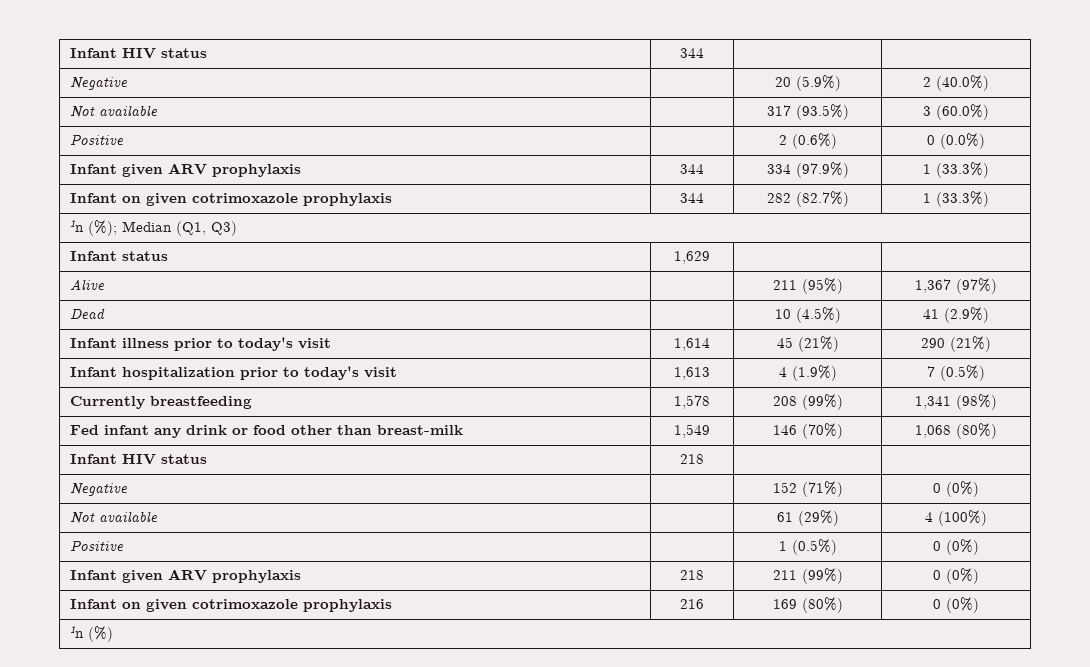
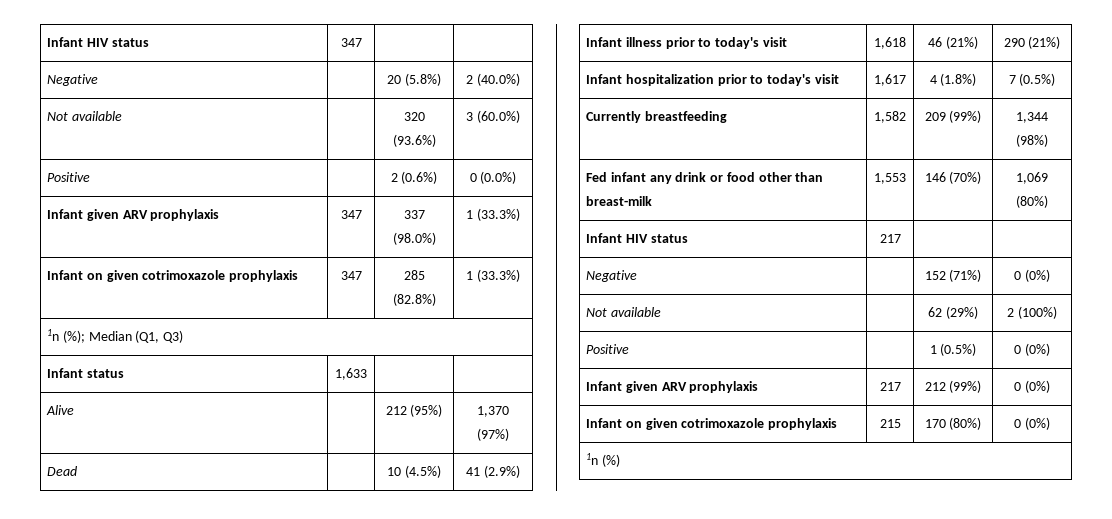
[69,48,207,59] [680,48,704,58] Infant HIV status | 344 -> [46,37,149,47] [340,38,362,47] Infant HIV status | 347
[795,75,841,91] (5.9%) -> [404,73,441,86] (5.8%)
[766,104,849,120] 317 (93.5%) -> [403,112,425,121] [392,134,436,147] 320 (93.6%)
[680,164,704,174] [766,162,849,178] 344 | 334 (97.9%) -> [340,210,362,219] [403,210,425,219] [392,232,436,245] 347 | 337 (98.0%)
[680,193,704,203] [766,191,849,207] 344 | 282 (82.7%) -> [340,271,362,280] [403,270,425,280] [392,293,436,306] 347 | 285 (82.8%)
[674,251,710,264] 1,629 -> [335,368,367,380] 1,633
[772,280,797,290] 211 -> [385,406,407,415] 212
[915,279,951,293] 1,367 -> [477,406,509,417] 1,370
[674,338,710,351] [776,337,793,348] 1,614 | 45 -> [874,37,906,49] [928,37,943,47] 1,618 | 46
[674,367,710,380] [778,365,837,381] 1,613 | 4 (1.9%) -> [874,74,906,86] [929,73,977,86] 1,617 | 4 (1.8%)
[674,395,710,409] [772,394,843,410] [915,396,951,409] 1,578 | 208 (99%) | 1,341 -> [874,111,906,123] [924,110,982,123] [1016,112,1048,123] 1,582 | 209 (99%) | 1,344
[674,424,710,438] 1,549 -> [874,173,906,184] 1,553
[915,425,951,438] 1,068 -> [1016,172,1048,184] 1,069
[680,454,704,464] 218 -> [879,234,901,243] 217
[776,512,793,522] 61 -> [928,307,943,317] 62
[925,512,933,522] 4 -> [1007,308,1015,317] 2
[680,570,704,580] [772,570,797,580] 218 | 211 -> [879,382,901,391] [924,382,946,391] 217 | 212
[680,599,704,609] [772,599,797,609] 216 | 169 -> [879,419,901,428] [924,419,946,428] 215 | 170

